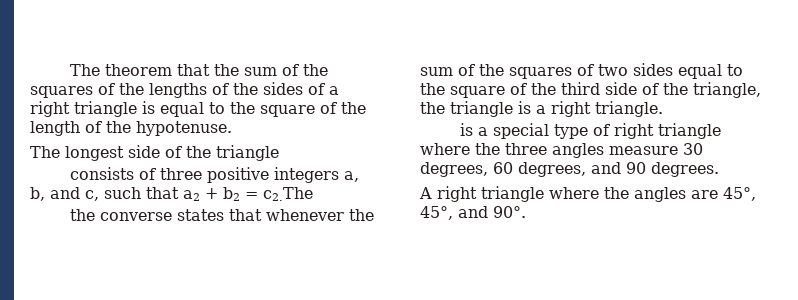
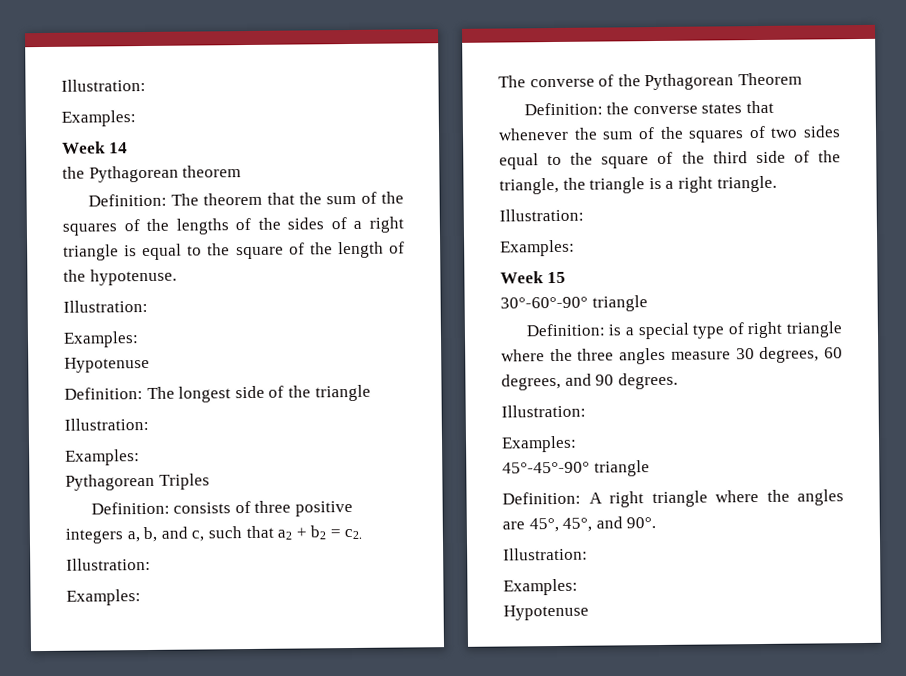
(70, 70) none -> [61,78,146,92] [61,110,136,127] [62,141,128,154] [62,165,242,183] [87,193,167,207] Illustration: // Examples: // Week 14 // the Pythagorean theorem // Definition:
(232, 128) none -> [63,299,148,313] [63,331,139,348] [64,356,150,373] [64,387,143,400] Illustration: // Examples: // Hypotenuse // Definition:
(279, 153) none -> [64,417,149,431] [65,449,140,466] [65,473,210,491] [90,501,170,515] Illustration: // Examples: // Pythagorean Triples // Definition:
[263,187,313,201] c2.The // -> [344,528,363,540] [66,557,151,571] [66,589,141,606] [498,72,802,91] [523,102,603,116] c2. // Illustration: // Examples: // The converse of the Pythagorean Theorem // Definition:
(663, 109) none -> [499,208,584,222] [500,239,575,257] [500,271,566,284] [500,295,648,312] [525,323,605,337] Illustration: // Examples: // Week 15 // 30°-60°-90° triangle // Definition:
(719, 169) none -> [501,404,586,418] [501,435,577,453] [502,460,650,477] [502,491,581,505] Illustration: // Examples: // 45°-45°-90° triangle // Definition:
(526, 212) none -> [503,547,588,561] [503,578,578,596] [503,604,589,621] // Illustration: // Examples: // Hypotenuse

